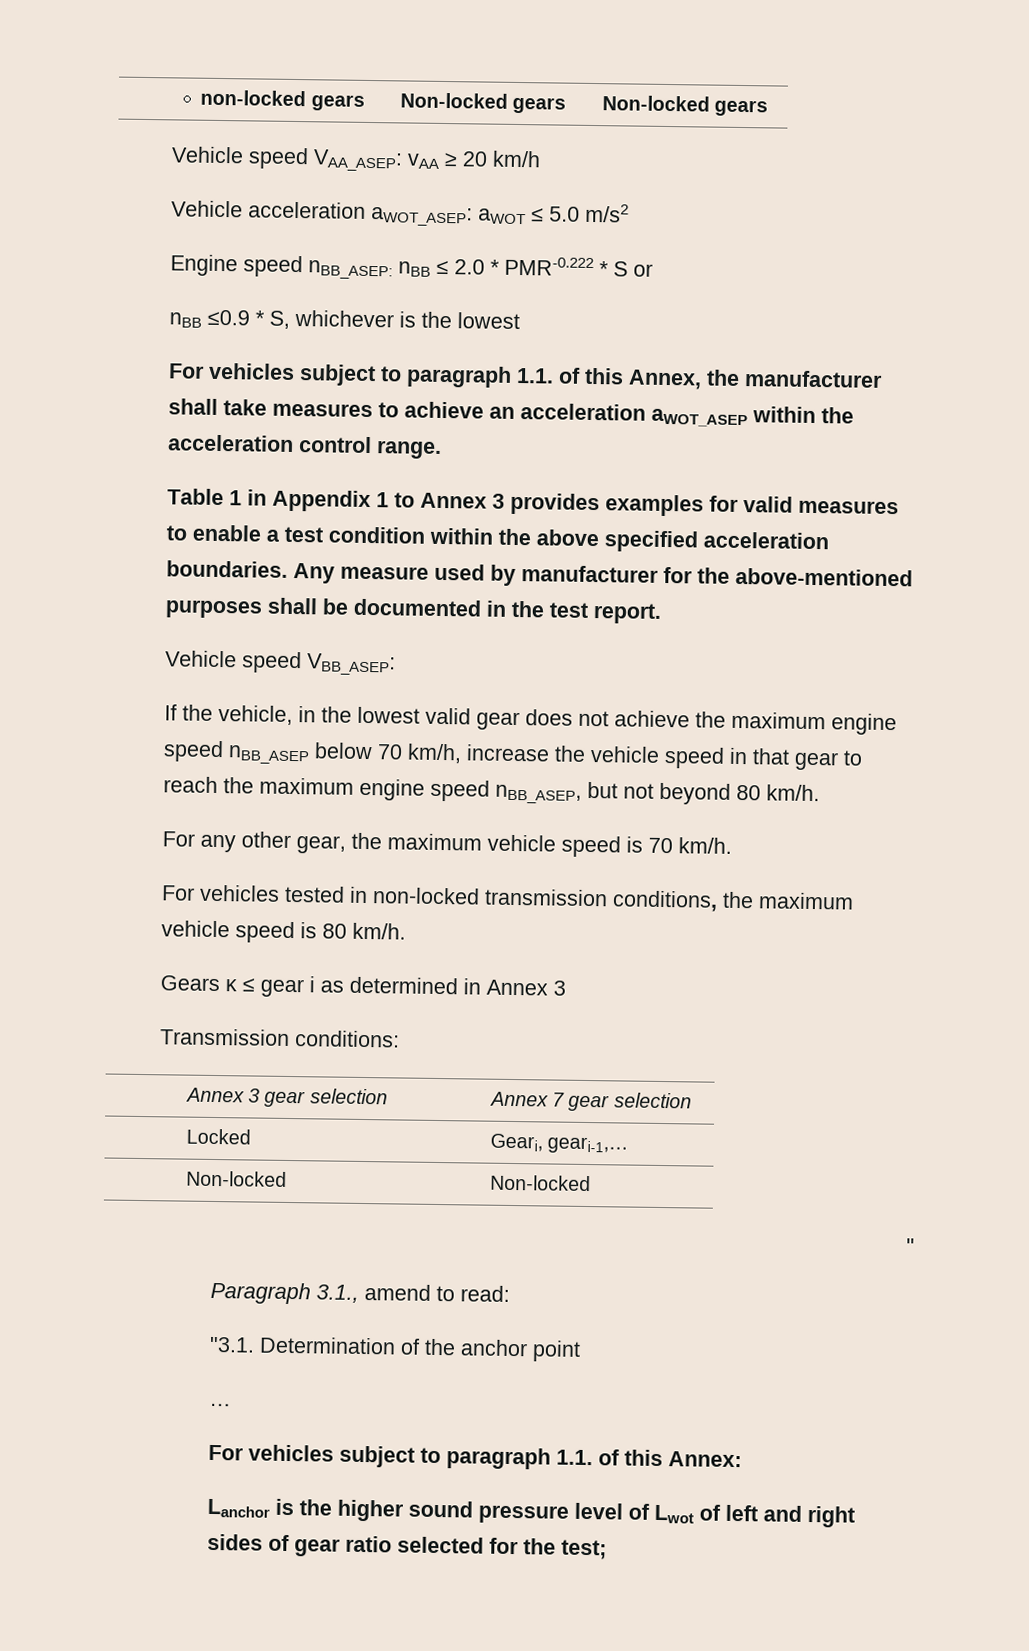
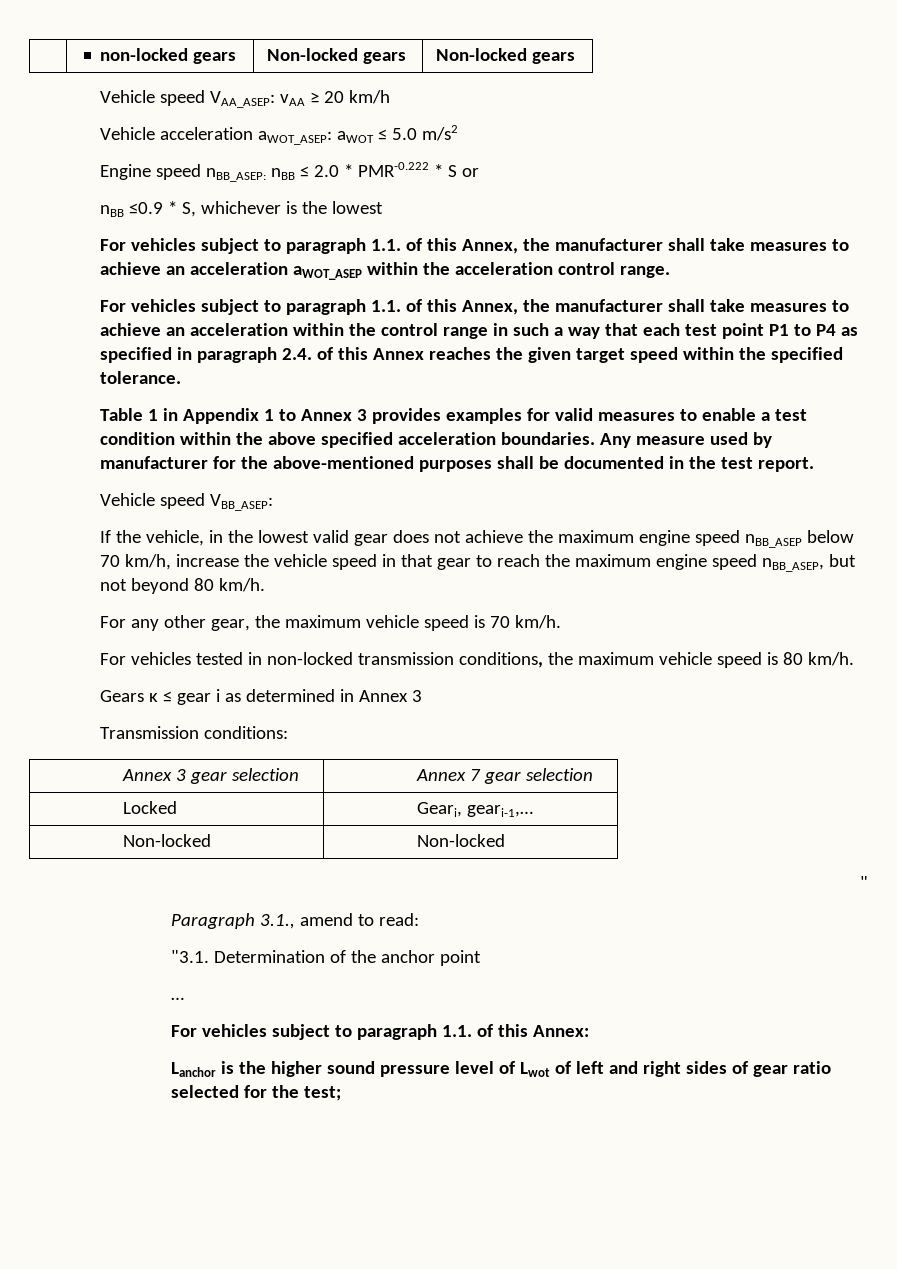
(443, 449) none -> [99,299,849,315] [99,323,858,339] [99,347,843,363] [99,371,181,384] // For vehicles subject to paragraph 1.1. of this Annex, the manufacturer shall take measures to achieve an acceleration within the control range in such a way that each test point P1 to P4 as specified in paragraph 2.4. of this Annex reaches the given target speed within the specified tolerance.

